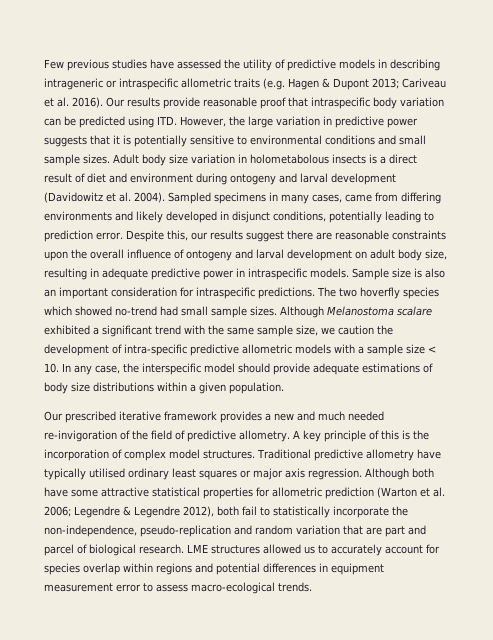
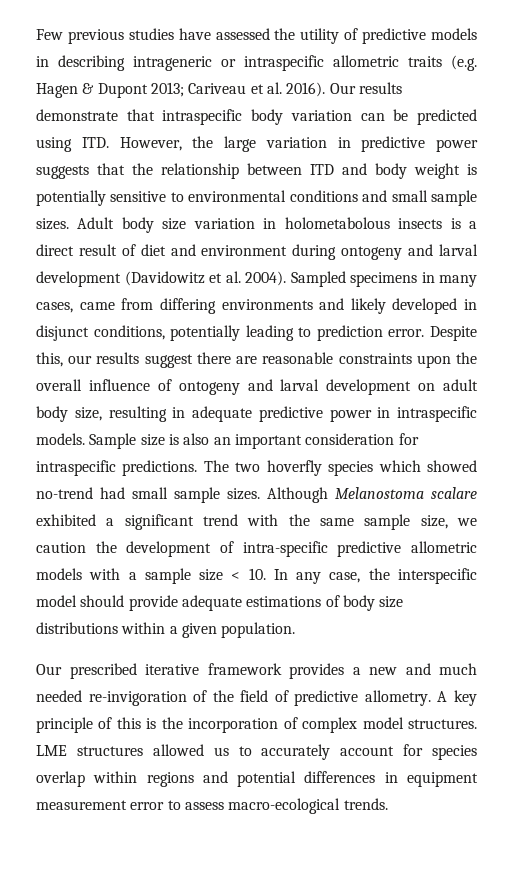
[163,97,286,109] provide reasonable proof -> [36,109,118,121] demonstrate
[113,135,120,144] it -> [132,163,460,179] the relationship between ITD and body weight
[257,449,441,461] [44,468,434,480] [44,487,445,499] [44,506,408,518] [44,525,426,537] [44,544,184,556] Traditional predictive allometry have typically utilised ordinary least squares or major axis regression. Although both have some attractive statistical properties for allometric prediction (Warton et al. 2006; Legendre & Legendre 2012), both fail to statistically incorporate the non-independence, pseudo-replication and random variation that are part and parcel of biological research. -> (478, 724) none

